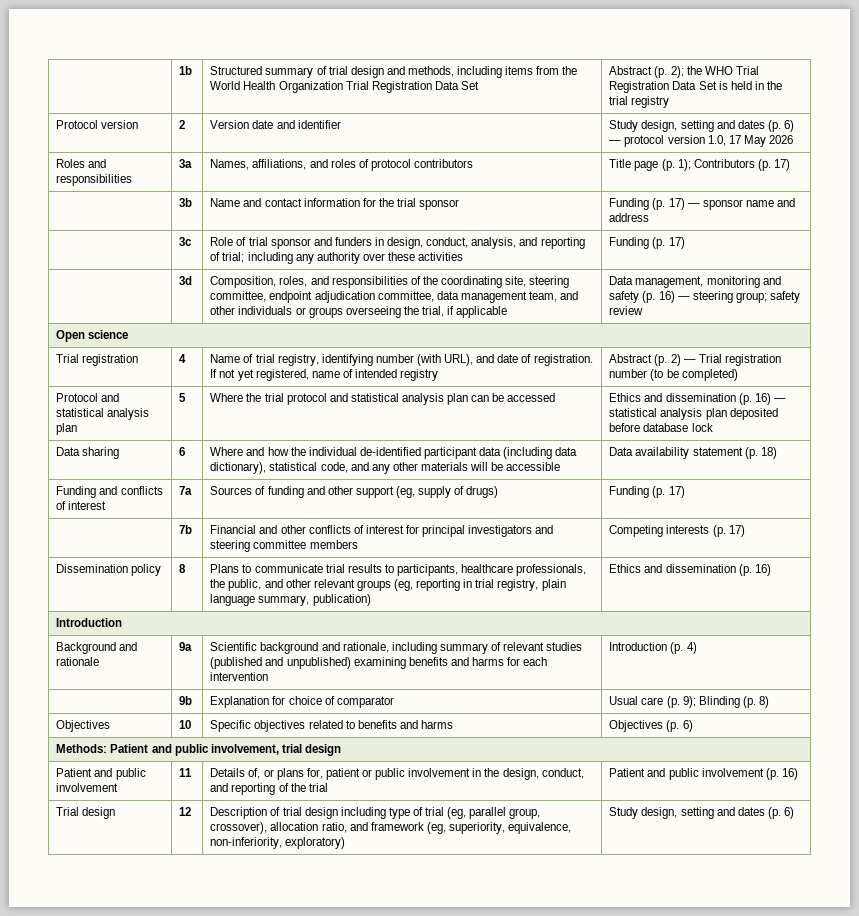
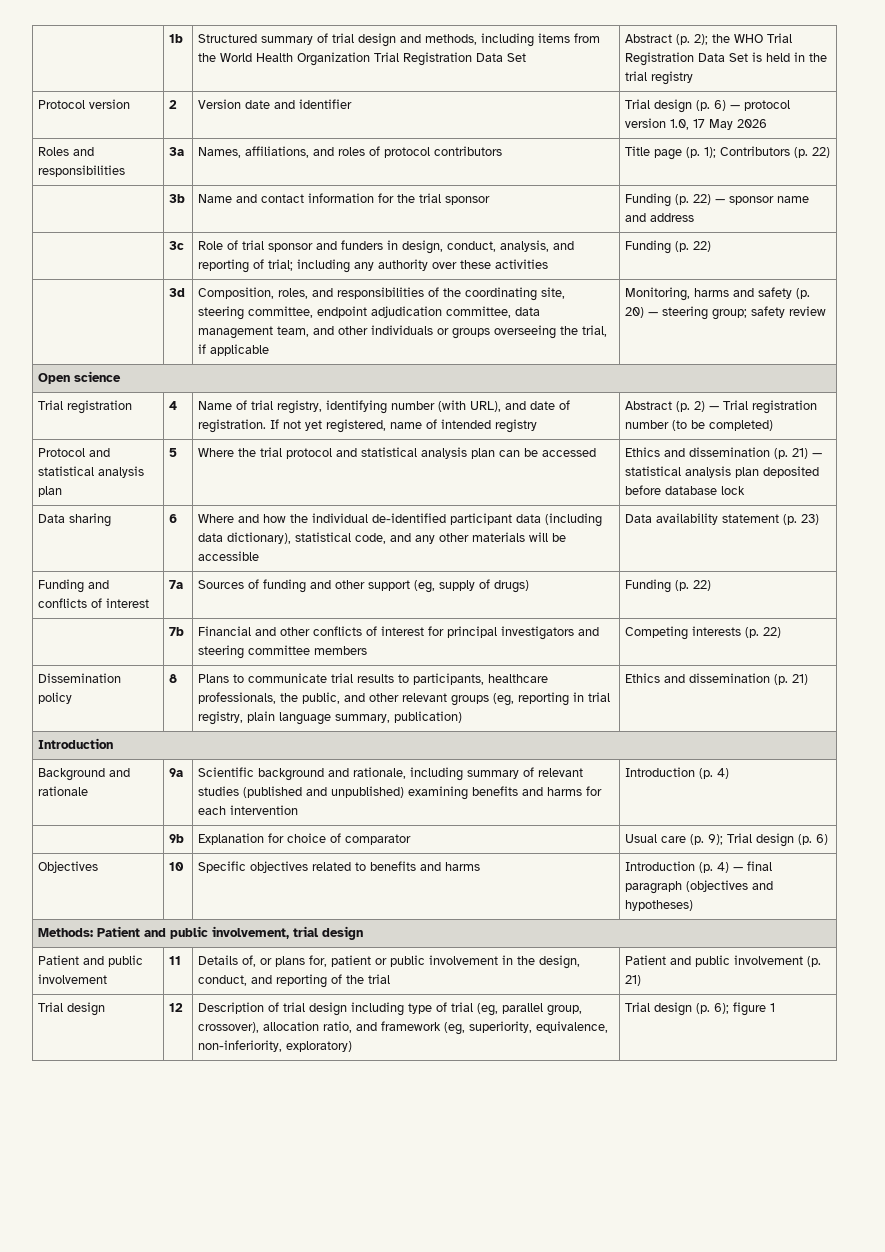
[609,120,765,132] Study design, setting and dates -> [625,99,693,113] Trial design
[773,159,790,171] 17) -> [812,147,831,158] 22)
[668,198,685,210] 17) -> [693,194,712,205] 22)
[668,237,685,249] 17) -> [693,241,712,252] 22)
[609,276,760,288] Data management, monitoring -> [625,287,730,301] Monitoring, harms
[658,291,675,303] 16) -> [625,307,645,318] 20)
[754,393,771,405] 16) -> [792,448,809,459] 21)
[760,447,777,459] 18) -> [801,514,820,525] 23)
[668,486,685,498] 17) -> [693,580,712,591] 22)
[728,525,745,537] 17) -> [763,627,782,638] 22)
[754,564,771,576] 16) -> [792,674,809,685] 21)
[698,696,769,708] Blinding (p. 8) -> [727,833,829,847] Trial design (p. 6)
[609,720,693,732] Objectives (p. 6) -> [625,861,773,873] [625,880,774,894] [625,900,694,911] Introduction (p. 4) — final paragraph (objectives and hypotheses)
[781,768,798,780] 16) -> [625,975,642,986] 21)
[609,807,794,819] Study design, setting and dates (p. 6) -> [625,1002,776,1016] Trial design (p. 6); figure 1

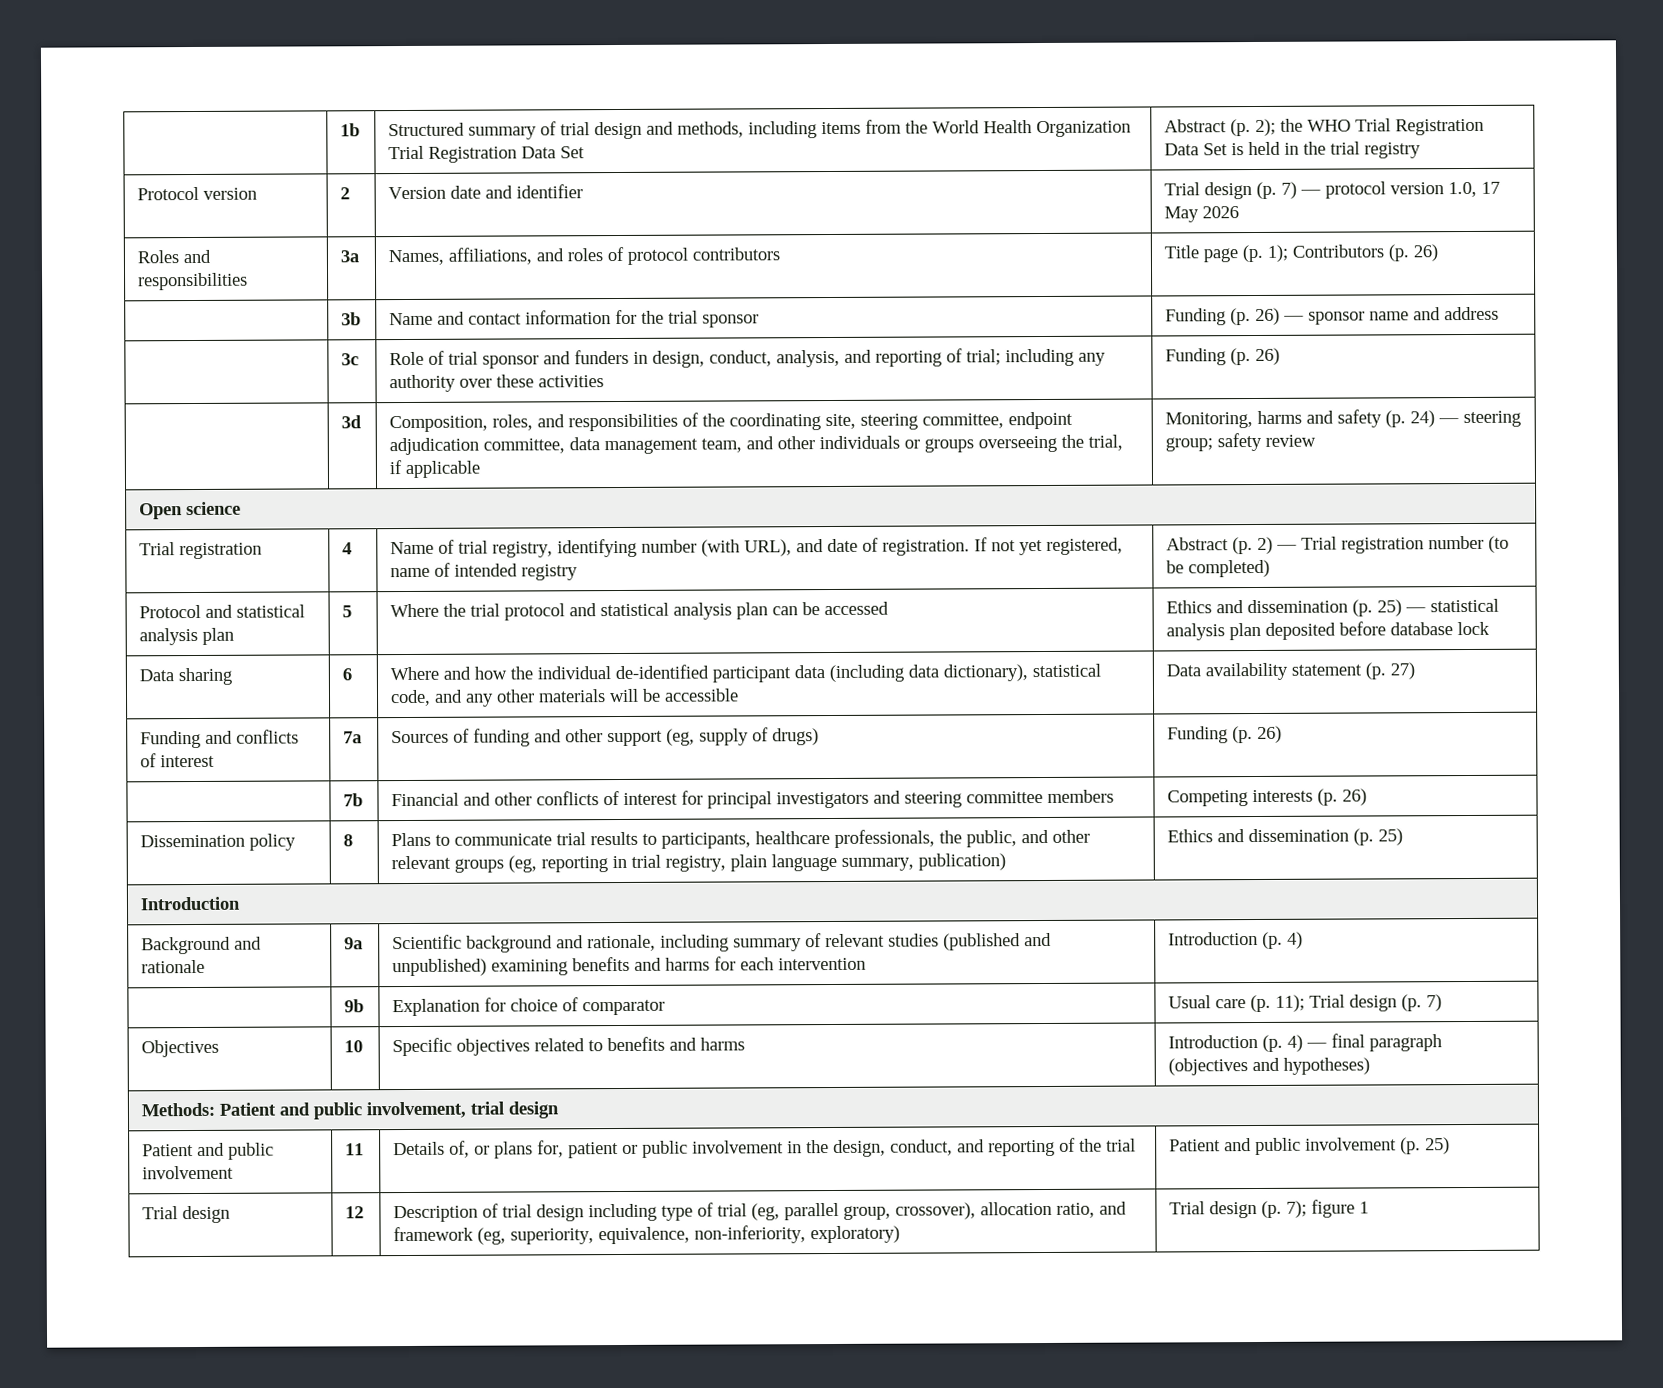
[714,100,727,111] 6) -> [1281,181,1298,199] 7)
[812,147,831,158] 22) -> [1413,244,1439,262] 26)
[693,194,712,205] 22) -> [1255,307,1281,325] 26)
[693,241,712,252] 22) -> [1255,347,1281,365] 26)
[625,307,645,318] 20) -> [1410,410,1436,428] 24)
[792,448,809,459] 21) -> [1377,599,1403,617] 25)
[801,514,820,525] 23) -> [1390,662,1416,680] 27)
[693,580,712,591] 22) -> [1257,725,1283,743] 26)
[763,627,782,638] 22) -> [1342,788,1368,806] 26)
[792,674,809,685] 21) -> [1378,828,1404,846] 25)
[708,833,829,847] 9); Trial design (p. 6) -> [1275,994,1443,1012] 11); Trial design (p. 7)
[625,975,642,986] 21) -> [1425,1137,1451,1155] 25)
[714,1003,730,1014] 6); -> [1286,1200,1308,1218] 7);

